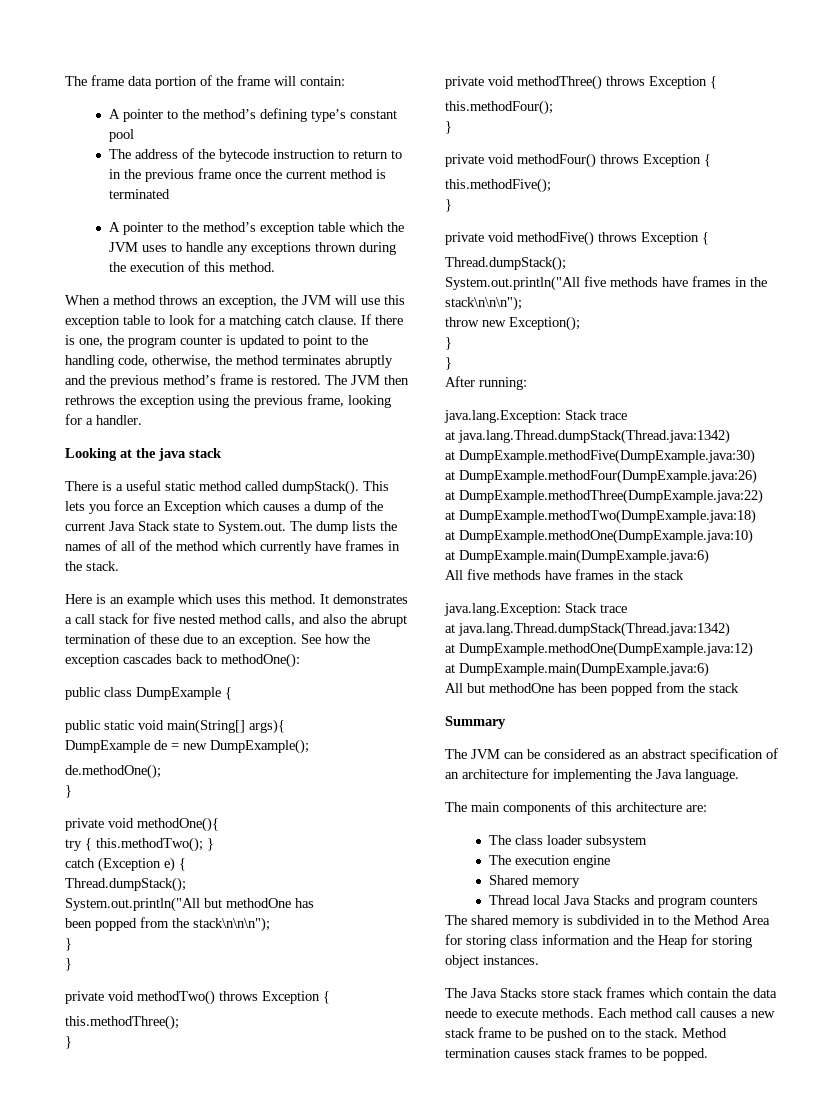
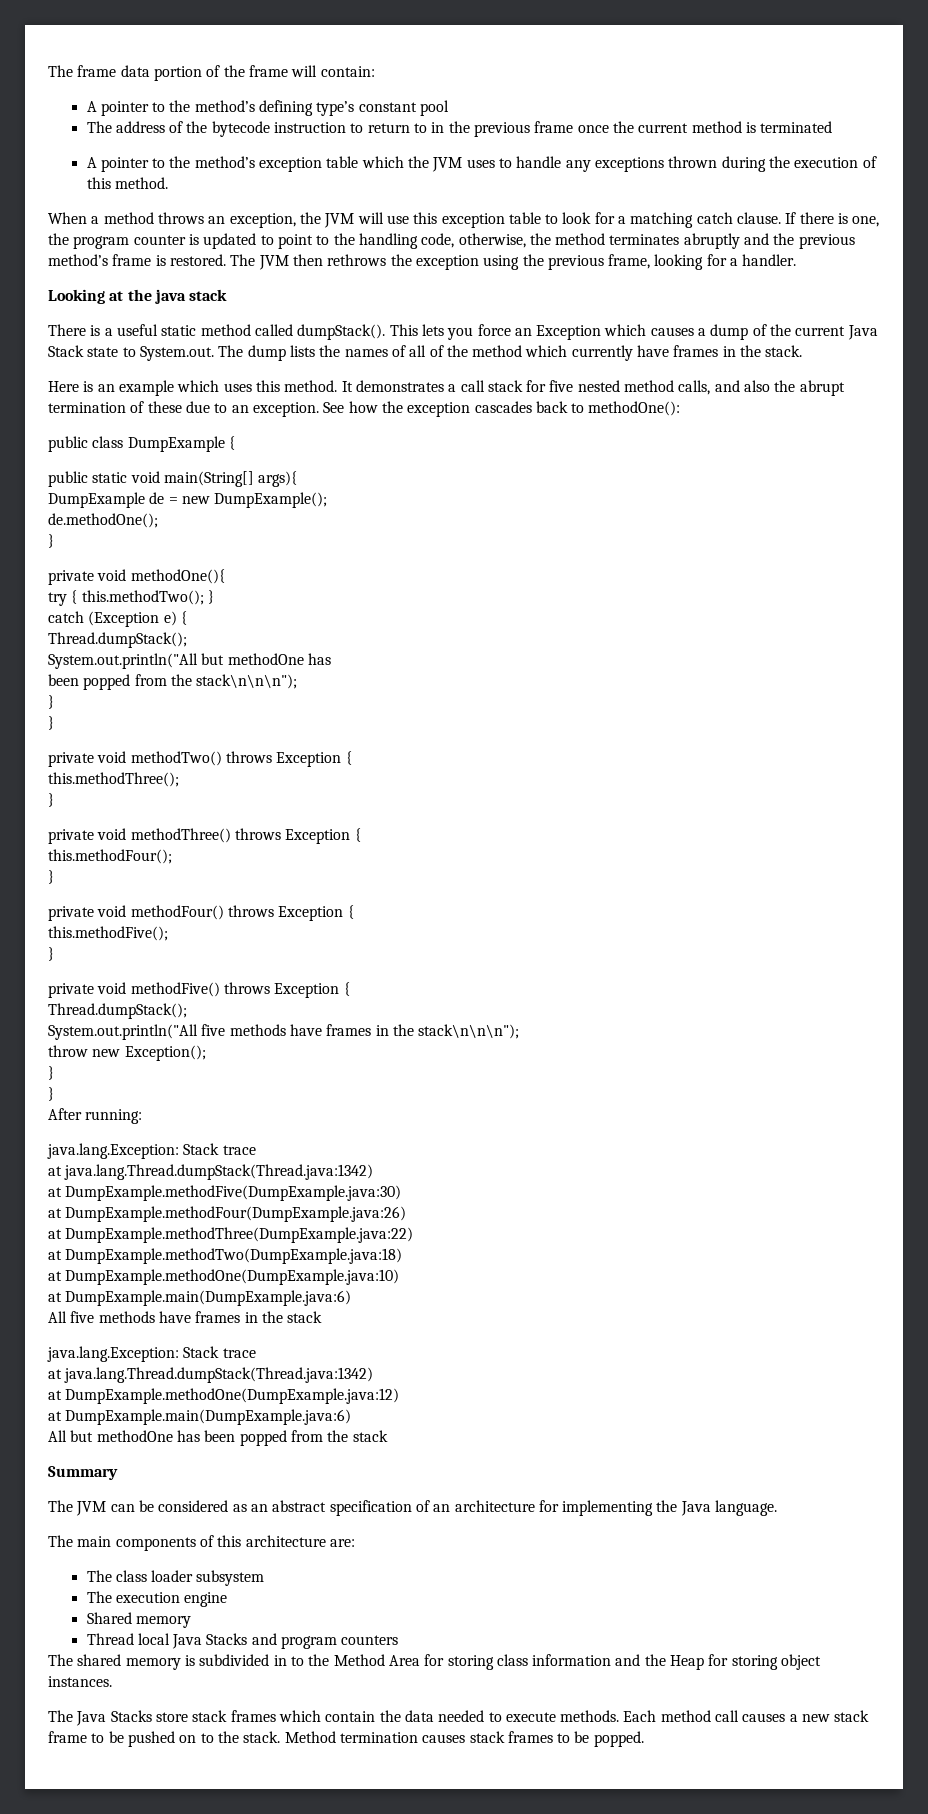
[445,1008,477,1018] neede -> [438,1710,485,1722] needed

